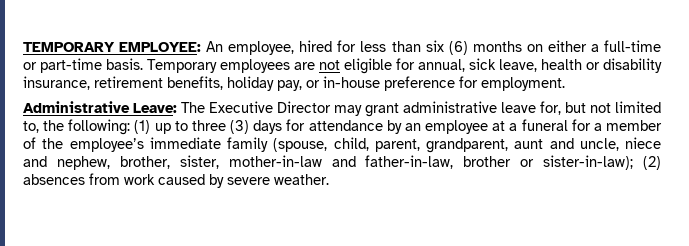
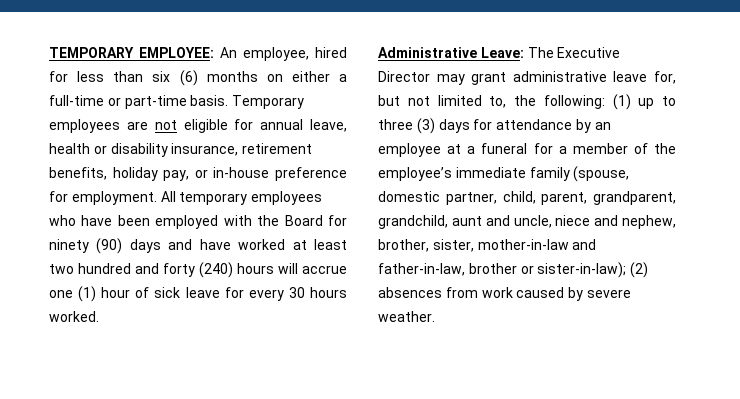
[418,58,496,72] annual, sick -> [260,119,304,130] annual
(565, 84) none -> [160,191,323,205] [49,215,347,229] [49,238,347,254] [49,262,347,278] [49,286,347,302] [49,311,99,322] All temporary employees who have been employed with the Board for ninety (90) days and have worked at least two hundred and forty (240) hours will accrue one (1) hour of sick leave for every 30 hours worked.
(328, 145) none -> [378,191,497,205] domestic partner,
(508, 145) none -> [378,215,448,229] grandchild,

